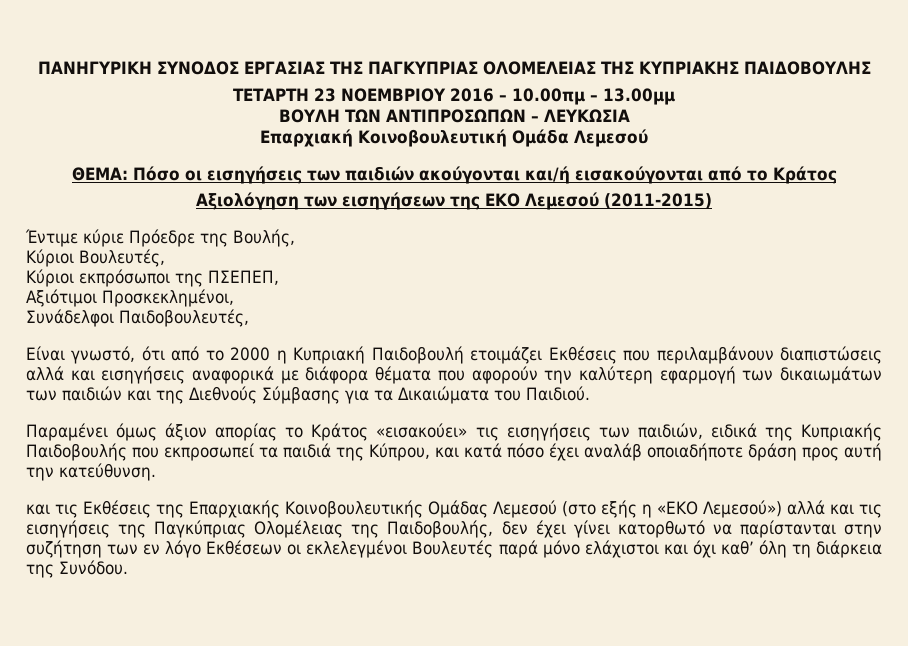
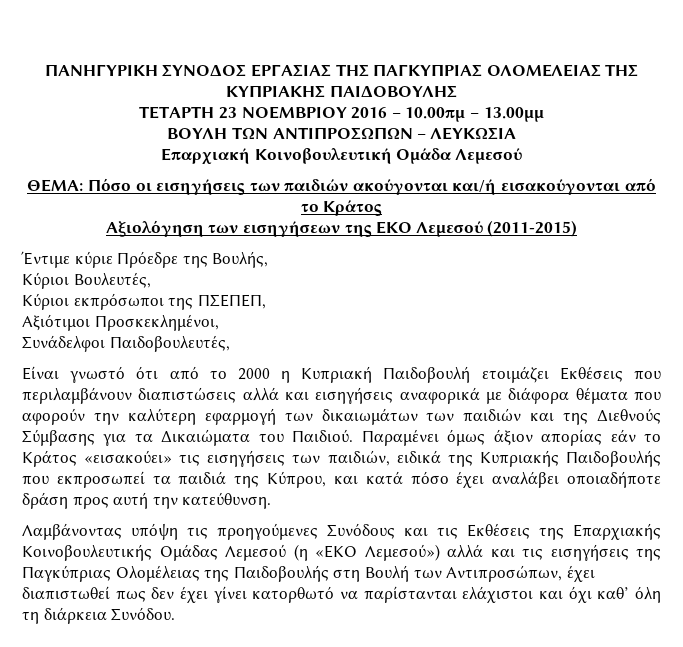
[71,346,136,364] γνωστό, -> [70,366,126,383] γνωστό
(590, 393) // -> (354, 435) none
(278, 432) none -> [610,429,636,442] εάν
[584,443,642,461] αναλάβ -> [492,471,560,488] αναλάβει
(156, 472) none -> [22,523,395,540] Λαμβάνοντας υπόψη τις προηγούμενες Συνόδους
[562,500,652,518] (στο εξής η -> [293,544,308,561] (η
[387,520,494,538] Παιδοβουλής, -> [233,565,595,582] [22,586,146,602] Παιδοβουλής στη Βουλή των Αντιπροσώπων, έχει διαπιστωθεί πως
[844,524,883,538] [26,540,580,558] στην συζήτηση των εν λόγο Εκθέσεων οι εκλελεγμένοι Βουλευτές παρά μόνο -> (457, 594) none
[26,564,54,578] της -> (107, 615) none

